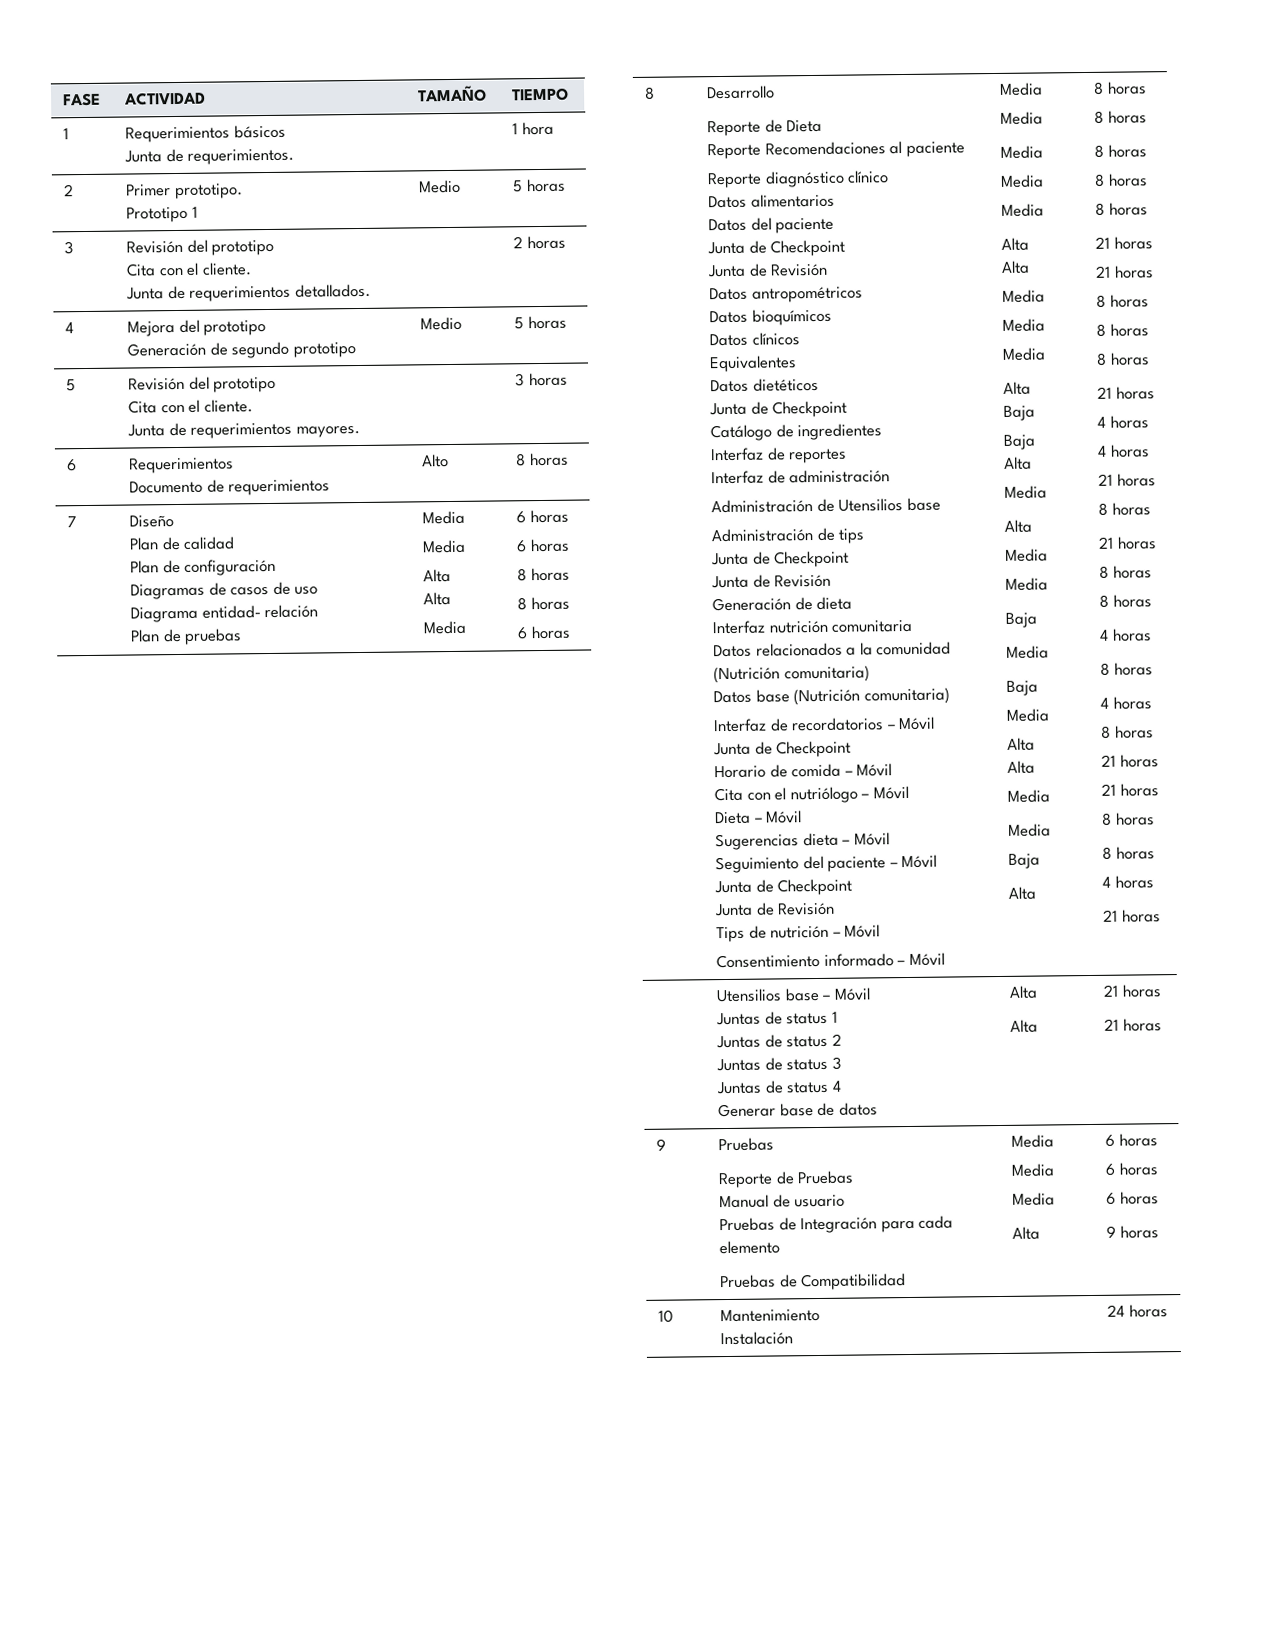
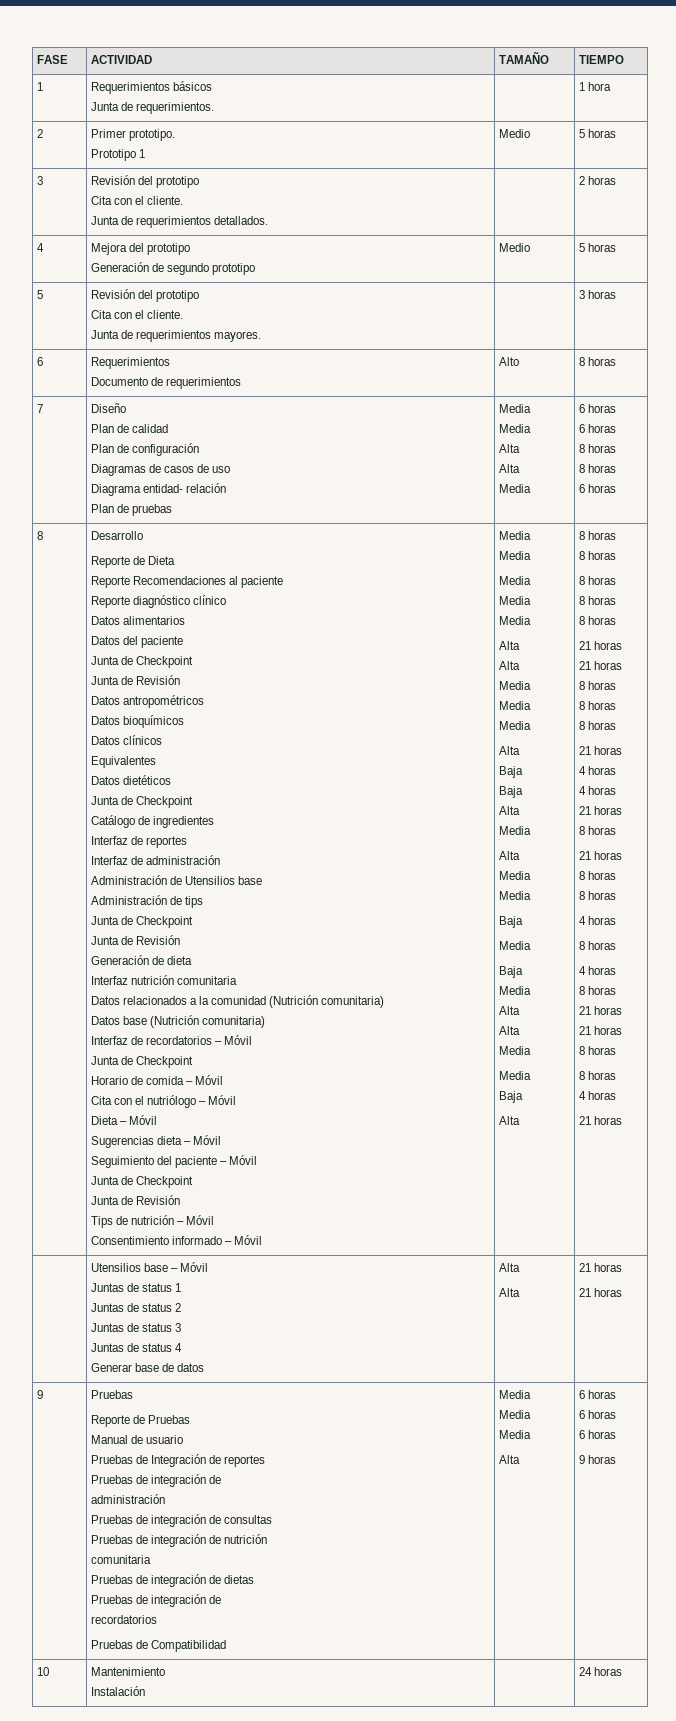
[880,1215,954,1233] [719,1240,781,1255] para cada elemento -> [208,1455,266,1467] [90,1474,221,1487] [90,1494,165,1504] [90,1514,273,1527] [90,1534,268,1547] [90,1555,151,1564] [90,1574,255,1587] [90,1594,221,1607] [90,1615,157,1624] de reportes // Pruebas de integración de // administración // Pruebas de integración de consultas // Pruebas de integración de nutrición // comunitaria // Pruebas de integración de dietas // Pruebas de integración de // recordatorios

